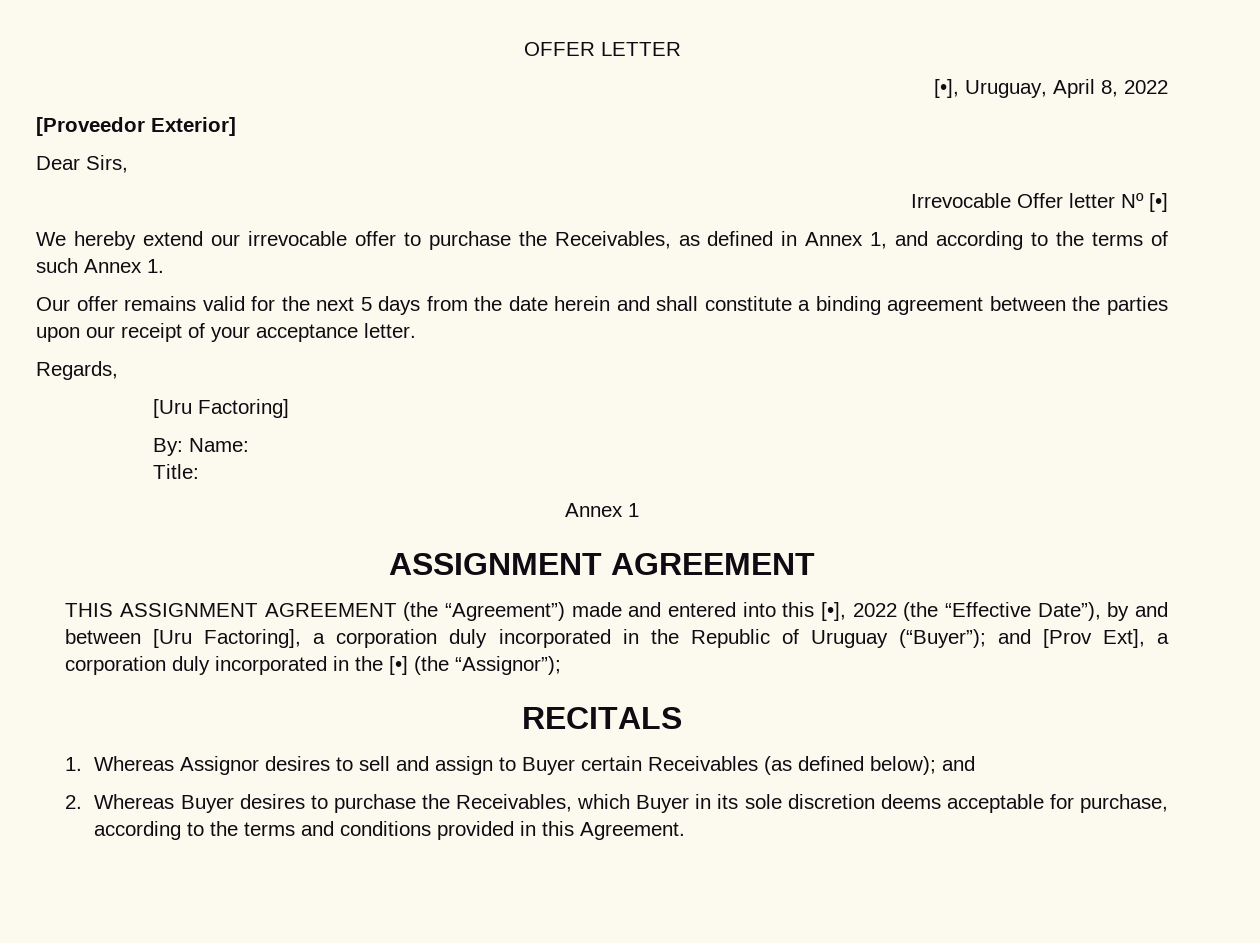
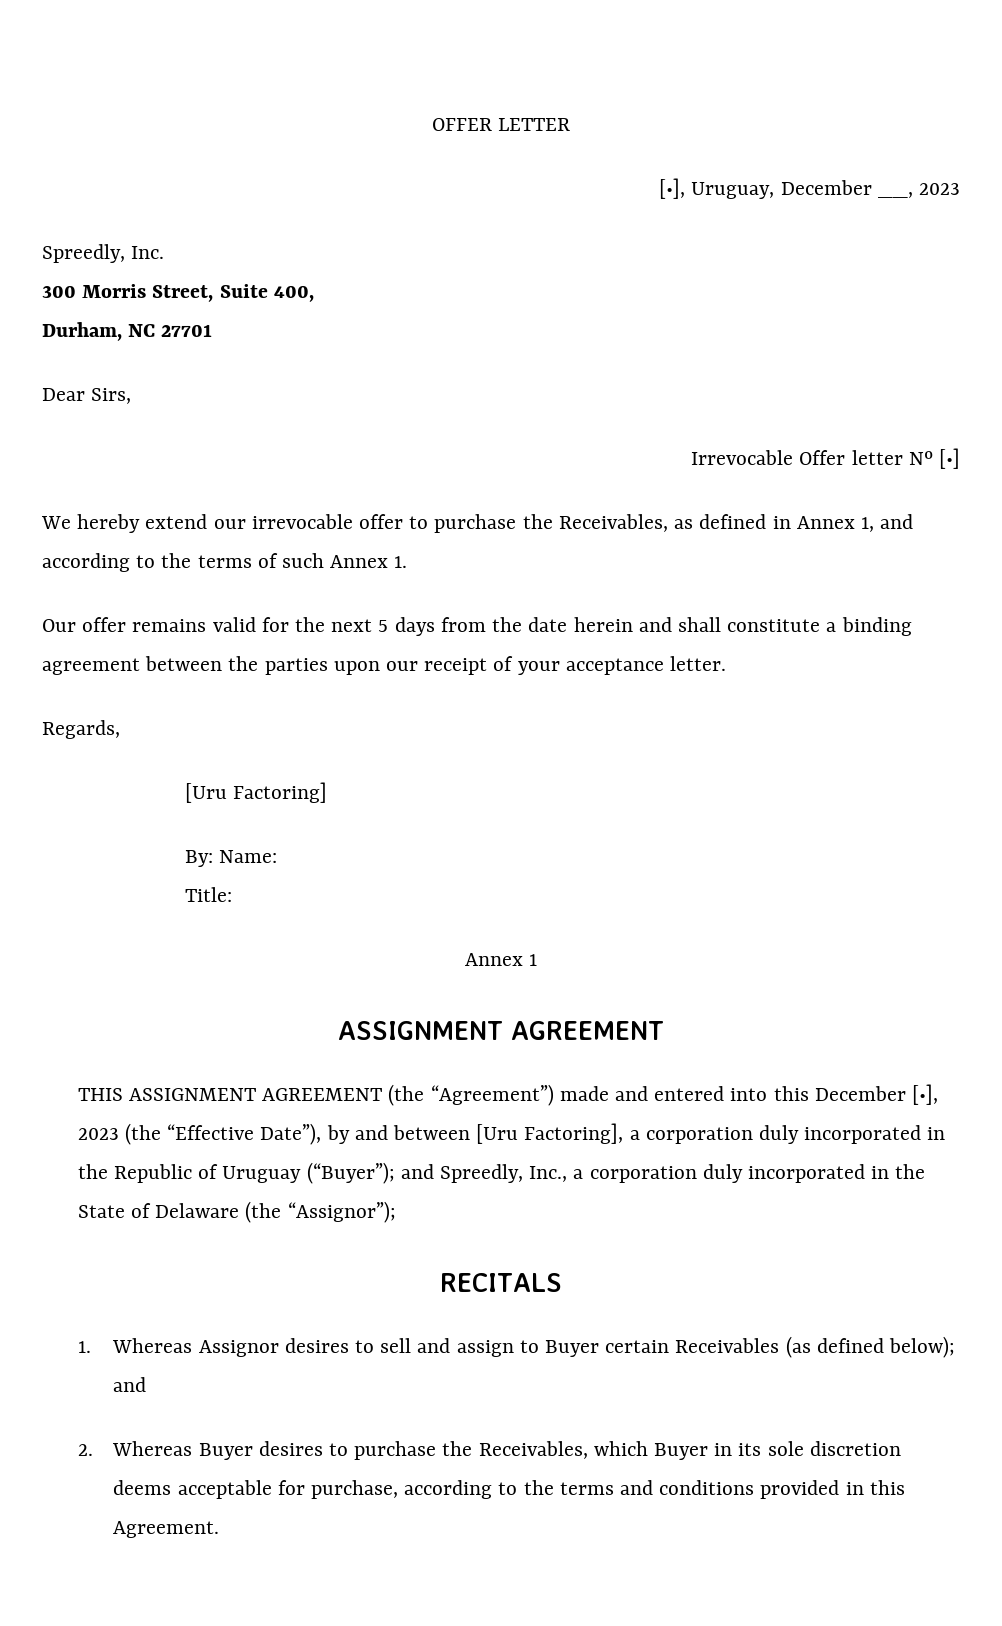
[1053,79,1168,98] [36,117,236,136] April 8, 2022 // [Proveedor Exterior] -> [780,180,961,198] [42,244,165,263] [42,284,314,302] [42,322,213,341] December __, 2023 // Spreedly, Inc. // 300 Morris Street, Suite 400, // Durham, NC 27701
[820,602,897,621] [•], 2022 -> [814,1084,939,1105] [77,1128,119,1140] December [•], 2023
[1042,629,1169,648] [65,656,409,675] [Prov Ext], a corporation duly incorporated in the [•] -> [439,1164,926,1183] [77,1203,240,1218] Spreedly, Inc., a corporation duly incorporated in the State of Delaware

